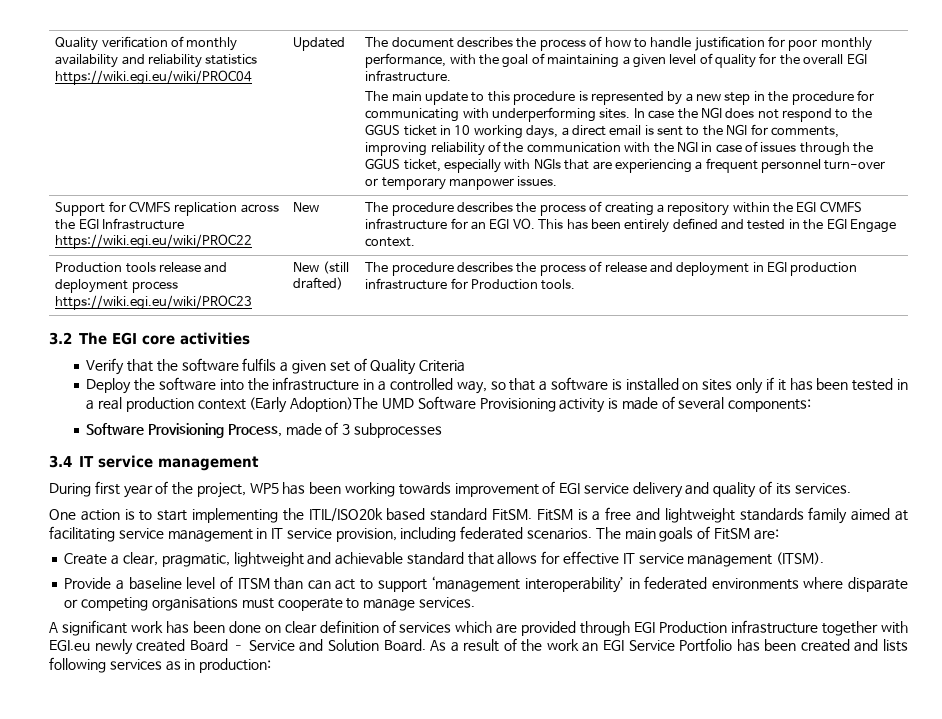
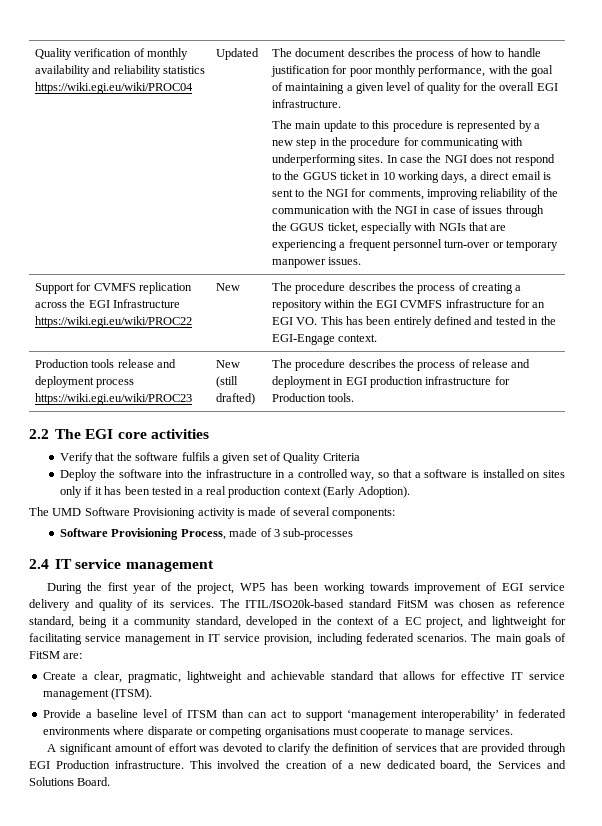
[826,218,896,233] EGI Engage -> [271,334,335,345] EGI-Engage
[49,332,72,345] 3.2 -> [29,429,49,439] 2.2
[290,397,379,412] Adoption)The -> [357,486,410,498] [29,507,49,516] Adoption). // The
[354,423,443,438] [49,455,72,468] subprocesses // 3.4 -> [283,528,354,540] [29,559,49,569] sub-processes // 2.4
(91, 490) none -> [87,582,103,591] the
[49,507,908,524] // One action is to start implementing the ITIL/ISO20k based standard FitSM. FitSM is a free and lightweight standards family aimed at -> [219,599,565,608] [29,616,566,628] The ITIL/ISO20k-based standard FitSM was chosen as reference standard, being it a community standard, developed in the context of a EC project, and lightweight for
[130,621,317,634] work has been done on clear -> [114,743,329,755] amount of effort was devoted to clarify the
[455,621,493,633] which -> [440,743,460,752] that
[731,620,908,636] [49,638,909,655] [49,657,272,673] infrastructure together with EGI.eu newly created Board – Service and Solution Board. As a result of the work an EGI Service Portfolio has been created and lists following services as in production: -> [114,760,566,772] [29,777,111,786] infrastructure. This involved the creation of a new dedicated board, the Services and Solutions Board.

